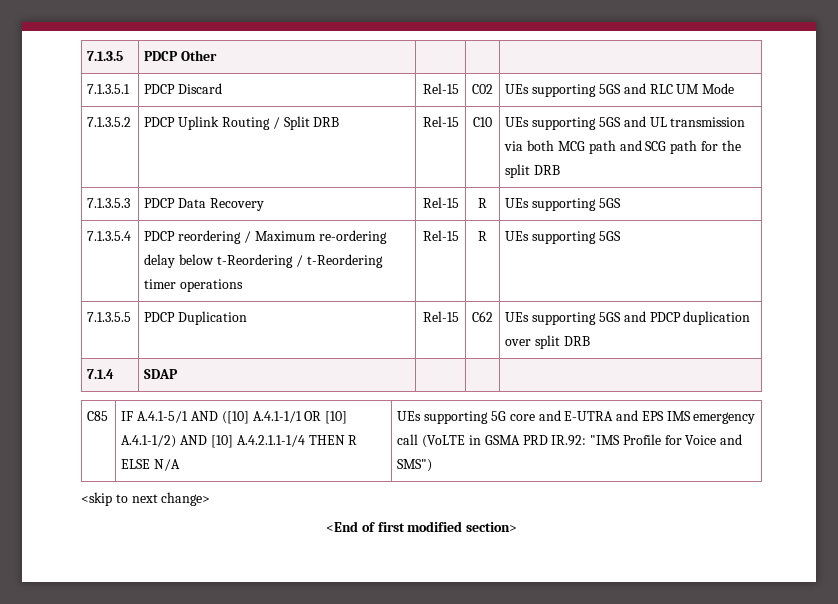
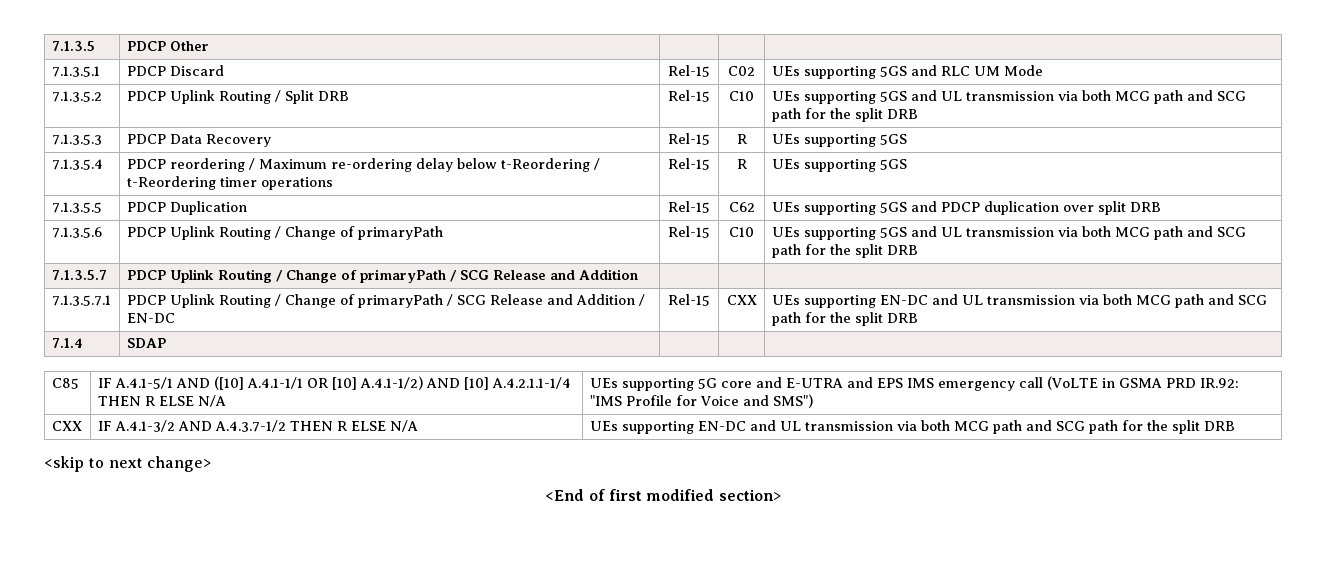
(590, 341) none -> [51,227,102,238] [126,226,443,240] [668,226,710,238] [729,227,754,237] [771,226,1246,240] [771,244,918,258] [51,270,107,280] [126,269,638,283] [51,295,111,306] [126,294,645,308] [126,313,175,323] [668,294,710,306] [726,295,757,305] [771,294,1267,308] [771,312,918,326] // 7.1.3.5.6 | PDCP Uplink Routing / Change of primaryPath | Rel-15 | C10 | UEs supporting 5GS and UL transmission via both MCG path and SCG path for the split DRB // 7.1.3.5.7 | PDCP Uplink Routing / Change of primaryPath / SCG Release and Addition | | | // 7.1.3.5.7.1 | PDCP Uplink Routing / Change of primaryPath / SCG Release and Addition / EN-DC | Rel-15 | CXX | UEs supporting EN-DC and UL transmission via both MCG path and SCG path for the split DRB
(433, 465) none -> [51,421,82,431] [97,420,418,432] [589,420,1235,434] // CXX | IF A.4.1-3/2 AND A.4.3.7-1/2 THEN R ELSE N/A | UEs supporting EN-DC and UL transmission via both MCG path and SCG path for the split DRB

